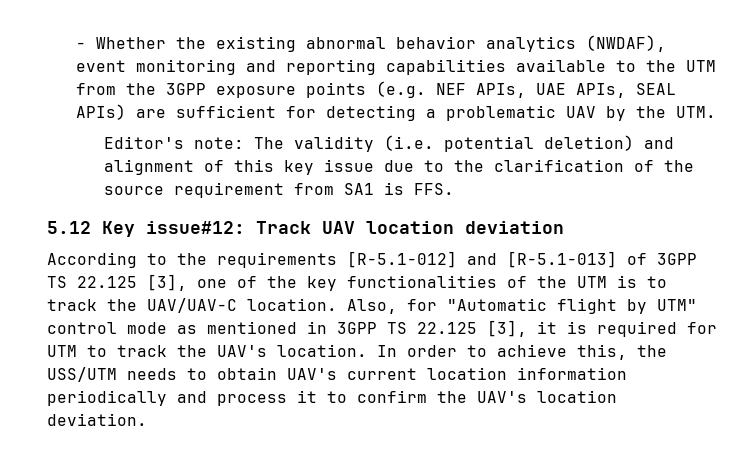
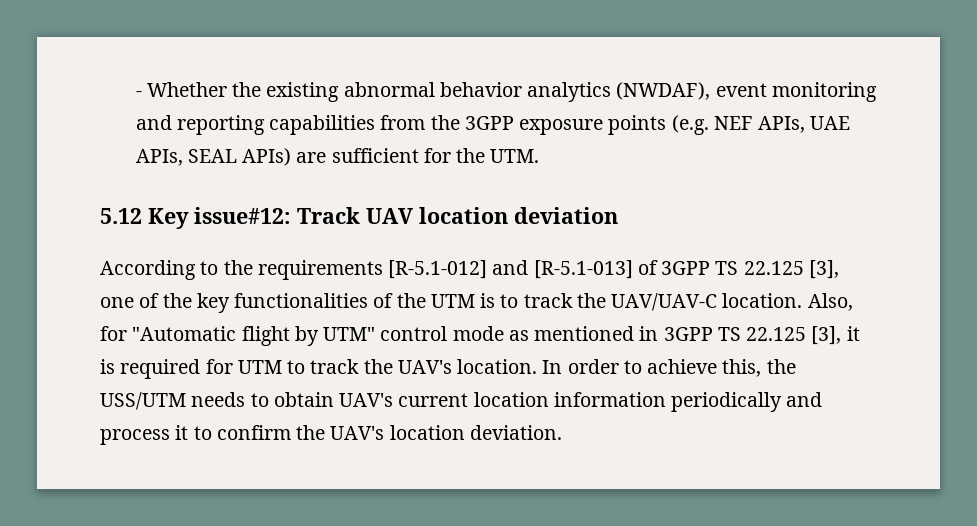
[515,59,716,72] available to the UTM -> (376, 125) none
[325,105,716,121] [104,135,675,152] [104,159,695,175] [104,182,455,198] detecting a problematic UAV by the UTM. // Editor's note: The validity (i.e. potential deletion) and alignment of this key issue due to the clarification of the source requirement from SA1 is FFS. -> [456,148,540,163] the UTM.

